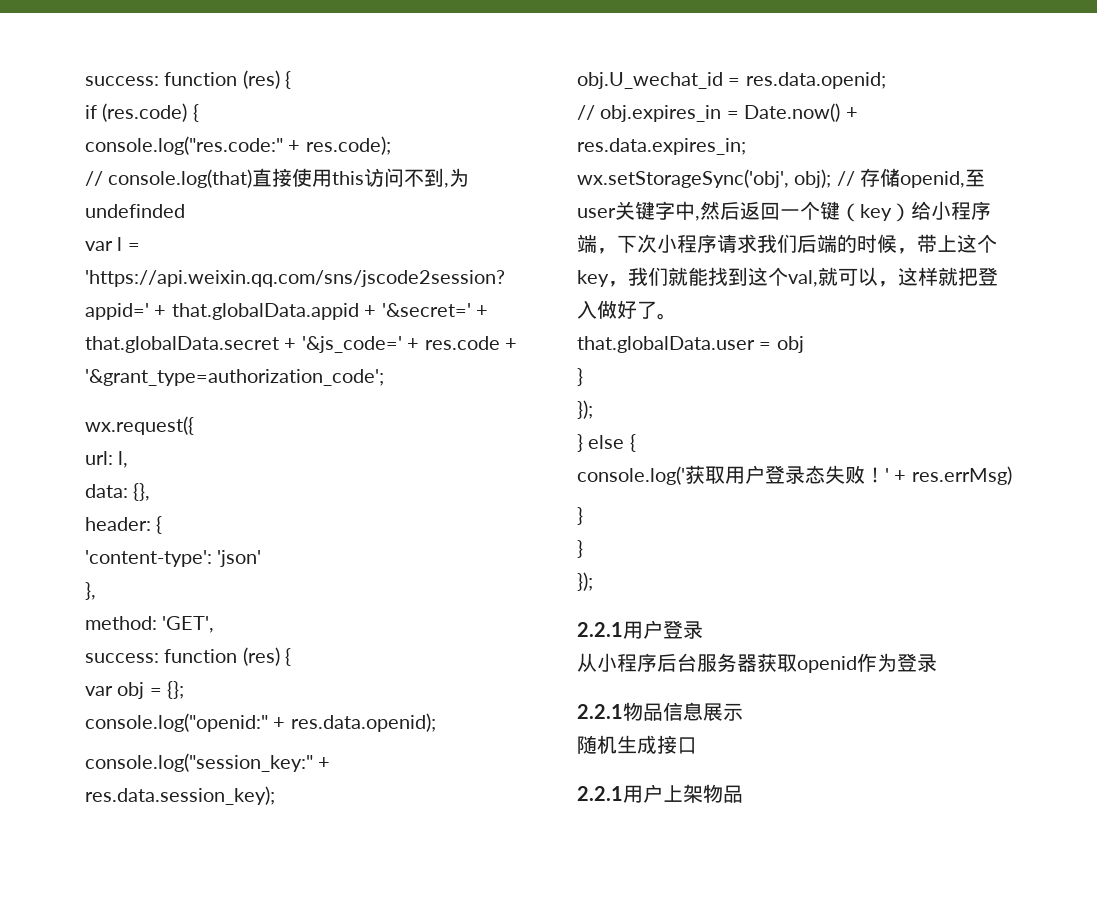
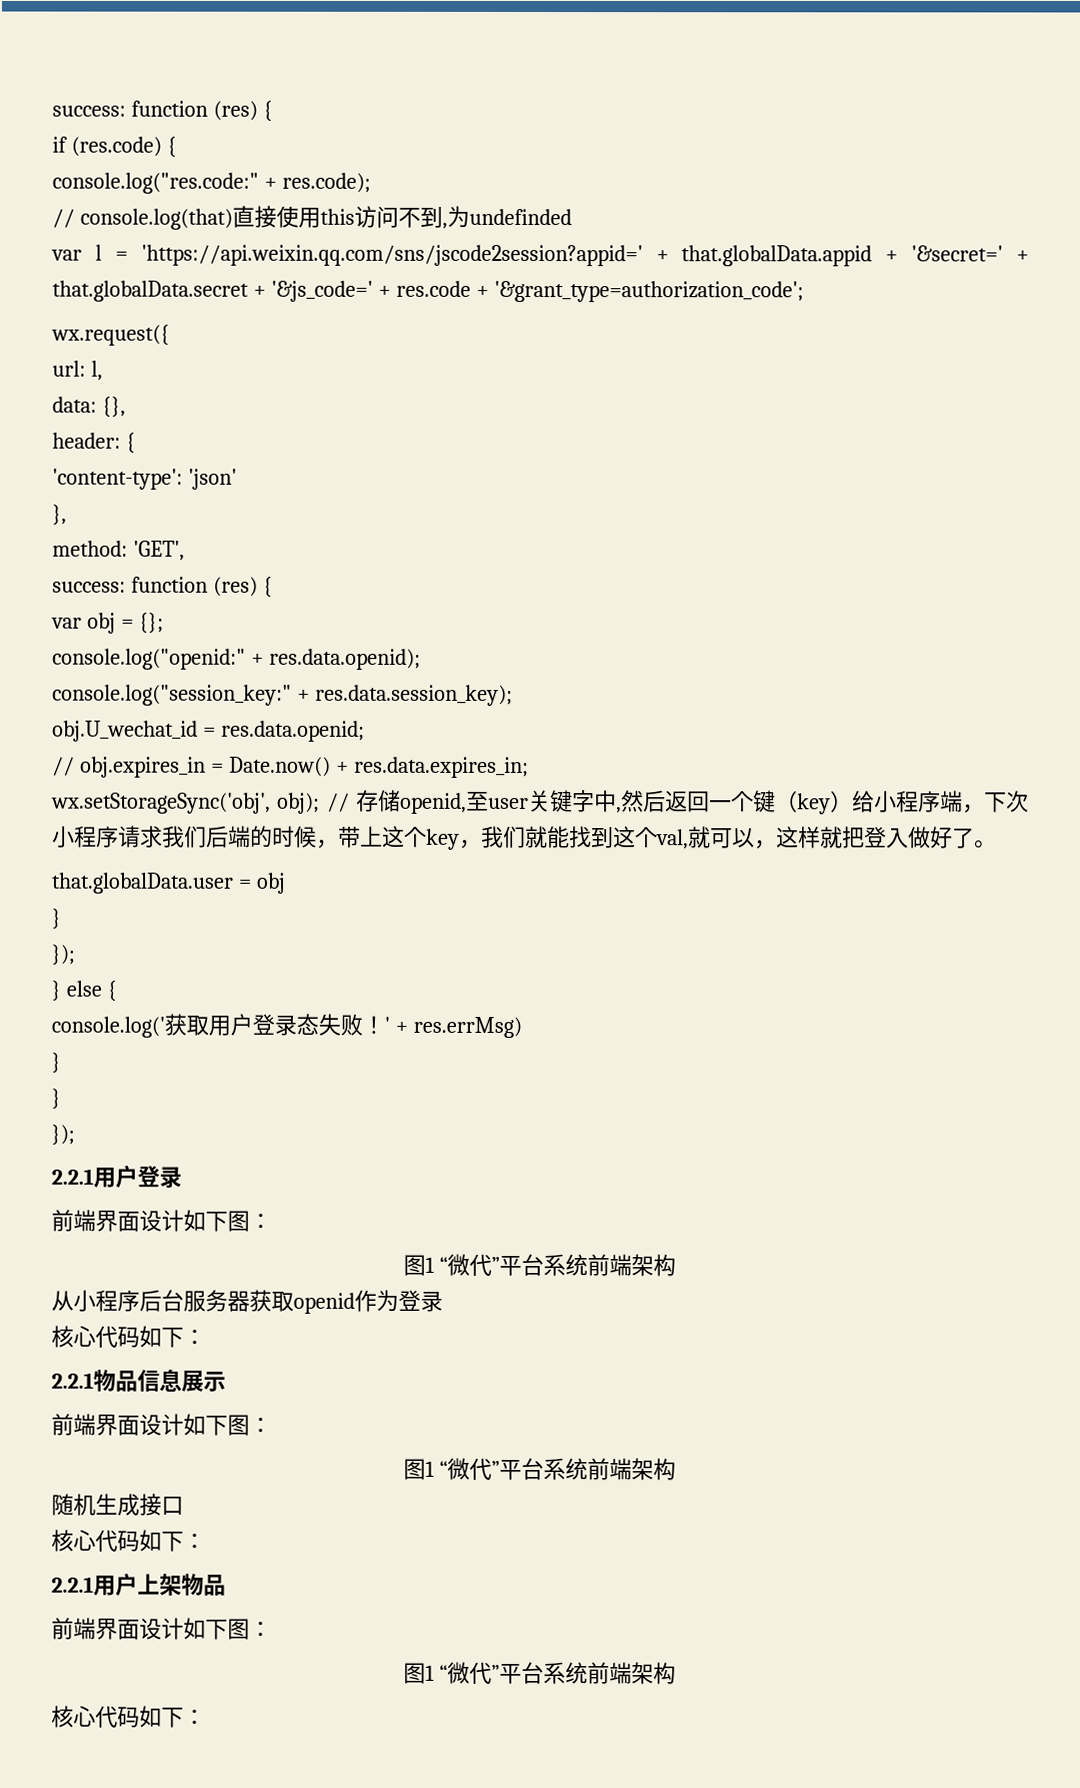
(703, 630) none -> [51,1209,272,1232] [403,1253,676,1277] // 前端界面设计如下图： // 图1 “微代”平台系统前端架构
(937, 663) none -> [51,1325,206,1348] // 核心代码如下：
(743, 712) none -> [51,1413,272,1436] [403,1457,676,1481] // 前端界面设计如下图： // 图1 “微代”平台系统前端架构
(697, 745) none -> [51,1529,206,1552] // 核心代码如下：
(743, 794) none -> [51,1617,272,1640] [403,1661,676,1685] [51,1705,206,1728] // 前端界面设计如下图： // 图1 “微代”平台系统前端架构 // 核心代码如下：

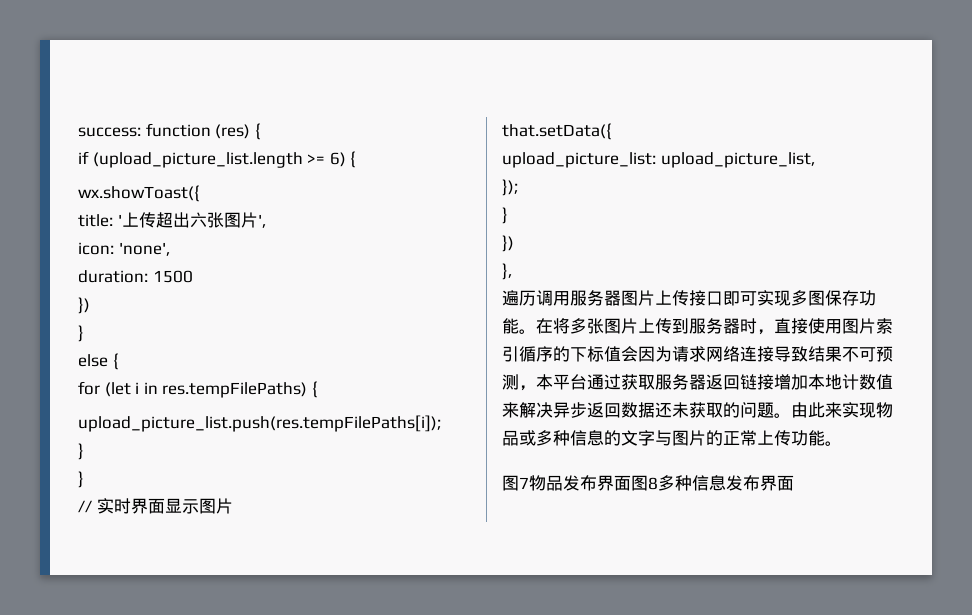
[70,136,177,158] [52,172,371,194] [52,205,572,230] [51,244,1029,267] [52,280,804,303] [51,324,170,346] [52,360,103,381] [52,396,126,418] [52,432,136,454] [52,468,237,490] [52,504,67,526] [52,540,185,561] [52,576,273,598] [51,612,164,634] [52,648,421,670] [52,684,513,706] [52,720,365,742] [52,756,529,778] [51,789,1029,815] [52,825,997,850] [52,872,286,894] [51,908,61,930] [51,944,75,966] [51,980,61,1002] (res.code) { // console.log("res.code:" + res.code); // // console.log(that)直接使用this访问不到,为undefinded // var l = 'https://api.weixin.qq.com/sns/jscode2session?appid=' + that.globalData.appid + '&secret=' + that.globalData.secret + '&js_code=' + res.code + '&grant_type=authorization_code'; // wx.request({ // url: l, // data: {}, // header: { // 'content-type': 'json' // }, // method: 'GET', // success: function (res) { // var obj = {}; // console.log("openid:" + res.data.openid); // console.log("session_key:" + res.data.session_key); // obj.U_wechat_id = res.data.openid; // // obj.expires_in = Date.now() + res.data.expires_in; // wx.setStorageSync('obj', obj); // 存储openid,至user关键字中,然后返回一个键（key）给小程序端，下次小程序请求我们后端的时候，带上这个key，我们就能找到这个val,就可以，这样就把登入做好了。 // that.globalData.user = obj // } // }); // } -> [92,151,357,168] [78,185,200,202] [78,212,266,228] [78,242,170,256] [78,270,193,283] [78,297,90,314] [78,325,84,342] (upload_picture_list.length >= 6) { // wx.showToast({ // title: '上传超出六张图片', // icon: 'none', // duration: 1500 // }) // } //
[51,1013,522,1038] [51,1052,61,1074] [51,1088,61,1110] [51,1124,75,1146] [51,1165,182,1189] [51,1209,272,1232] [403,1253,676,1277] [51,1289,443,1314] [51,1325,206,1348] [51,1368,226,1392] [51,1413,272,1436] [403,1457,676,1481] [51,1493,184,1516] [51,1529,206,1552] [51,1573,226,1596] [51,1617,272,1640] [403,1661,676,1685] [51,1705,206,1728] console.log('获取用户登录态失败！' + res.errMsg) // } // } // }); // 2.2.1用户登录 // 前端界面设计如下图： // 图1 “微代”平台系统前端架构 // 从小程序后台服务器获取openid作为登录 // 核心代码如下： // 2.2.1物品信息展示 // 前端界面设计如下图： // 图1 “微代”平台系统前端架构 // 随机生成接口 // 核心代码如下： // 2.2.1用户上架物品 // 前端界面设计如下图： // 图1 “微代”平台系统前端架构 // 核心代码如下： -> [78,381,318,398] [78,415,441,432] [78,443,84,460] [78,471,84,488] [78,498,233,514] [502,123,612,140] [502,152,815,168] [502,179,518,196] [502,207,508,224] [502,235,514,252] [502,263,512,280] [502,290,876,306] [502,318,893,335] [502,346,893,362] [502,374,893,391] [502,402,893,418] [502,430,842,446] [502,475,794,491] for (let i in res.tempFilePaths) { // upload_picture_list.push(res.tempFilePaths[i]); // } // } // // 实时界面显示图片 // that.setData({ // upload_picture_list: upload_picture_list, // }); // } // }) // }, // 遍历调用服务器图片上传接口即可实现多图保存功能。在将多张图片上传到服务器时，直接使用图片索引循序的下标值会因为请求网络连接导致结果不可预测，本平台通过获取服务器返回链接增加本地计数值来解决异步返回数据还未获取的问题。由此来实现物品或多种信息的文字与图片的正常上传功能。 // 图7物品发布界面图8多种信息发布界面

